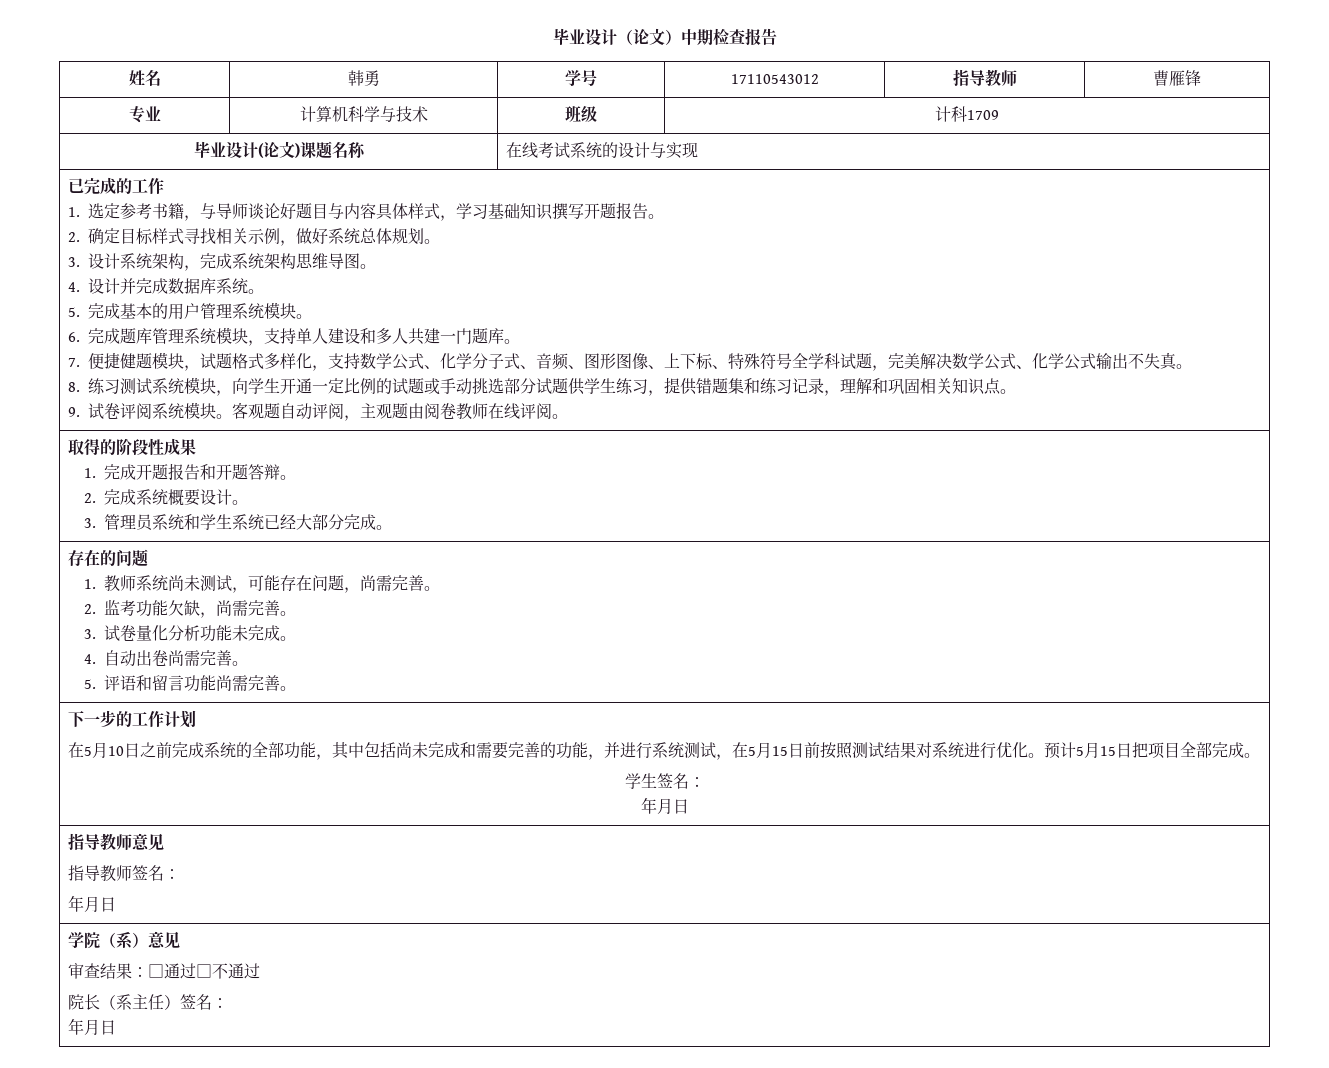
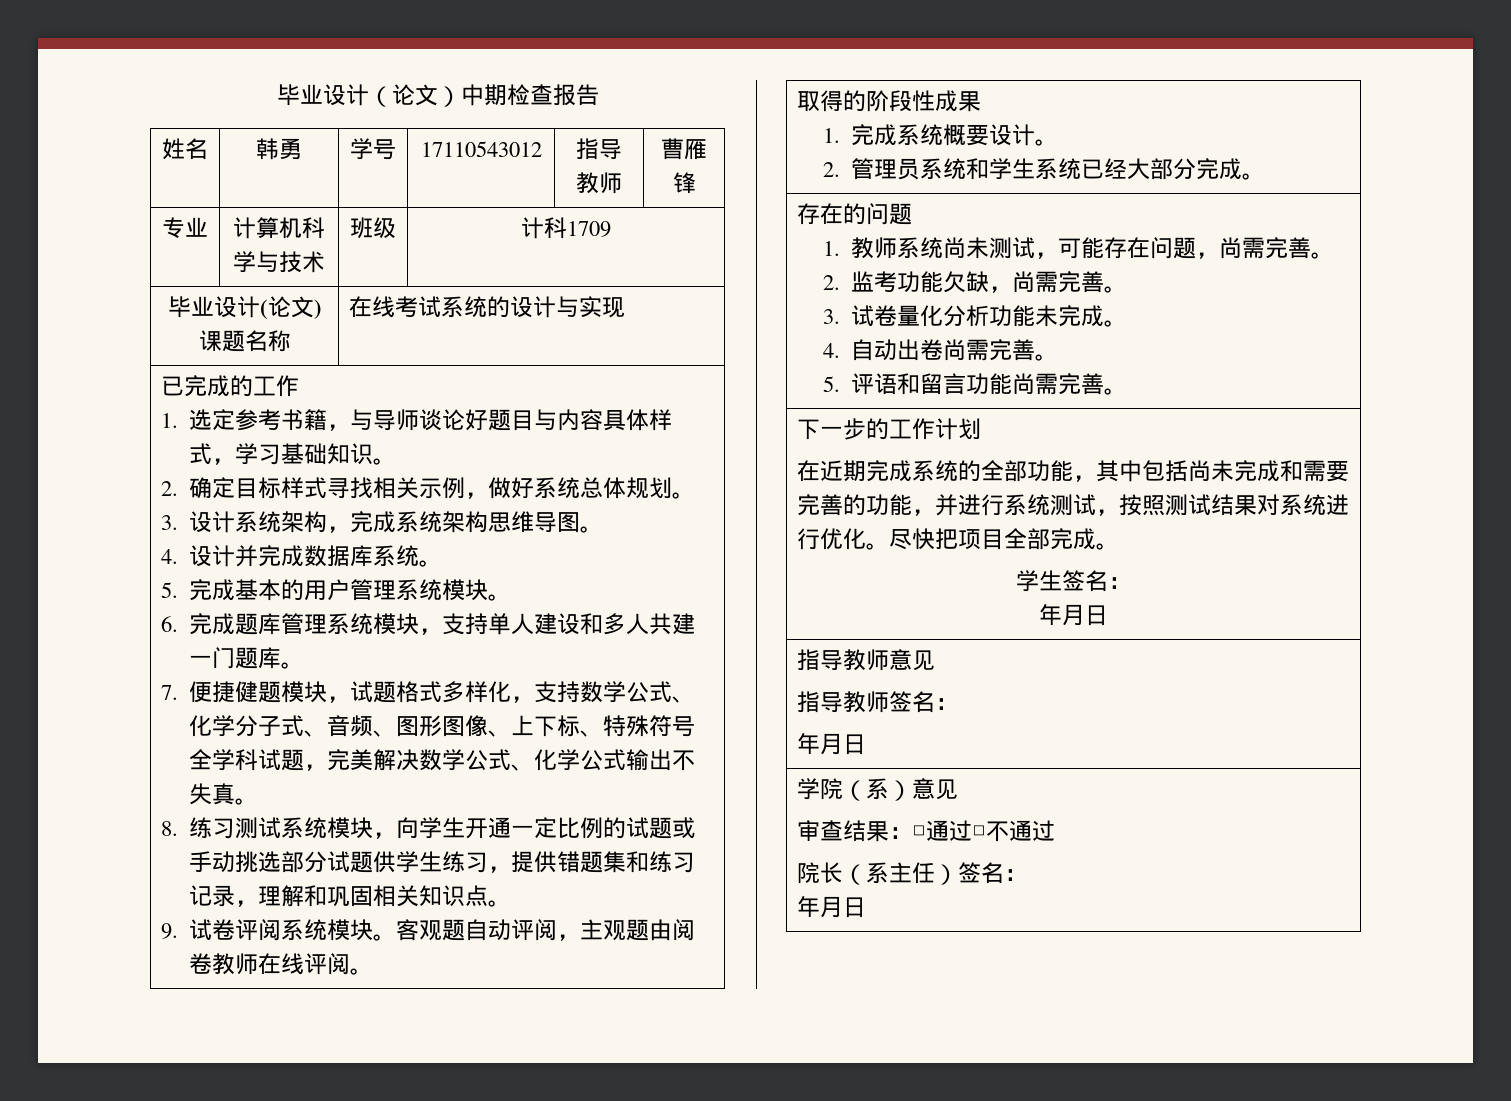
[551,202,648,220] 撰写开题报告 -> (373, 454) none
[136,463,297,480] [84,489,137,505] 开题报告和开题答辩。 // 2.完成 -> (898, 135) none
[84,518,97,528] 3. -> [823,162,841,177] 2.
[83,742,172,758] 5月10日之前 -> [819,460,866,482] 近期
[731,742,820,758] 在5月15日前 -> (1119, 512) none
[1043,742,1132,759] 预计5月15日 -> [888,528,935,550] 尽快

